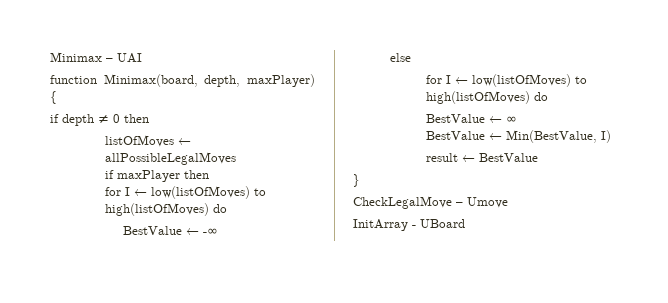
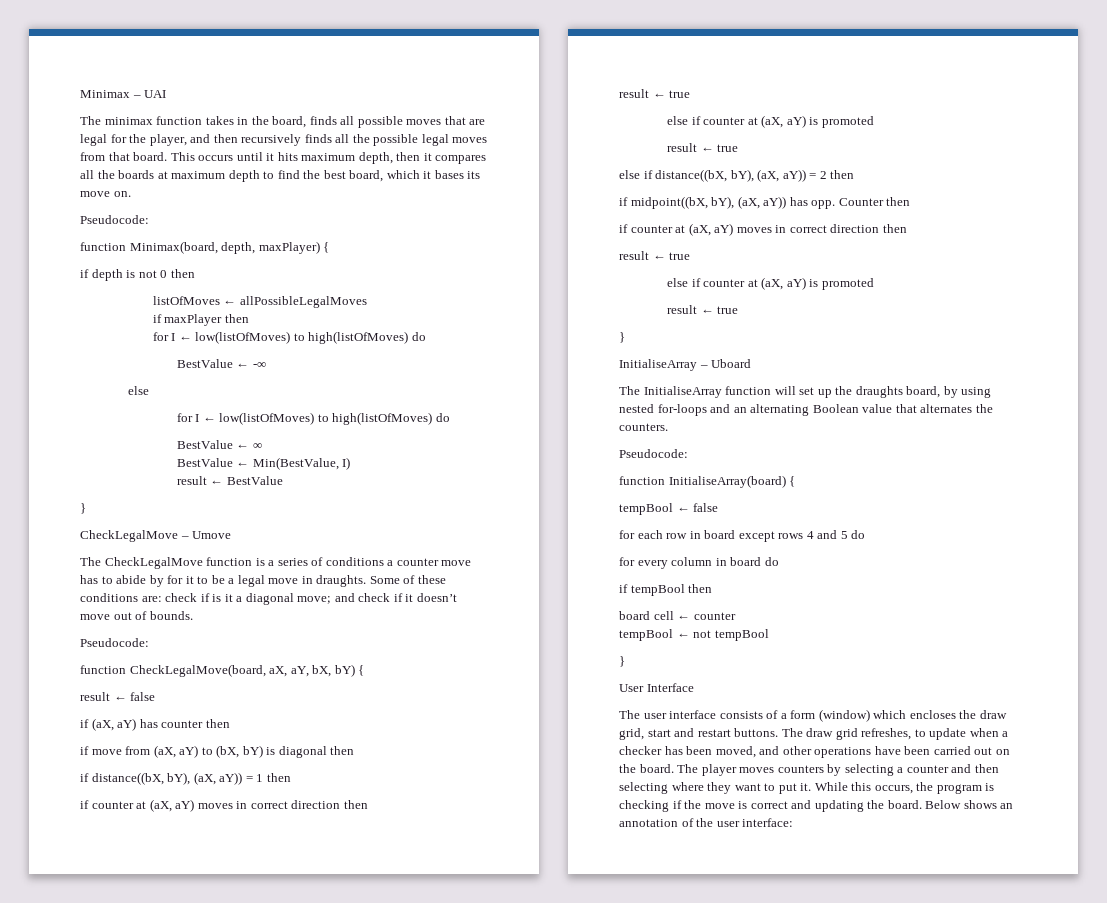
(142, 58) none -> [80,116,486,128] [80,134,488,146] [80,152,487,164] [80,170,481,182] [80,191,131,197] [80,215,149,224] // The minimax function takes in the board, finds all possible moves that are legal for the player, and then recursively finds all the possible legal moves from that board. This occurs until it hits maximum depth, then it compares all the boards at maximum depth to find the best board, which it bases its move on. // Pseudocode:
[98,115,109,123] ≠ -> [126,270,157,278] is not
[353,219,465,231] InitArray - UBoard -> [80,557,472,569] [80,575,446,587] [80,593,457,605] [80,611,193,620] [80,638,149,647] [80,664,365,677] [80,692,156,701] [80,718,230,731] [80,745,355,758] [80,772,291,785] [80,799,368,812] [619,89,691,98] [667,115,874,128] [667,143,739,152] [619,169,855,182] [619,196,911,209] [619,223,907,236] [619,251,691,260] [667,277,874,290] [667,305,739,314] [619,332,625,343] [619,359,752,371] [619,386,992,398] [619,404,993,416] [619,423,668,431] [619,449,688,458] [619,475,796,488] [619,503,719,515] [619,530,866,542] [619,557,779,569] [619,584,713,596] [619,611,736,620] [619,629,769,641] [619,656,625,667] [619,683,694,692] [619,709,1007,722] [619,728,1009,740] [619,746,1010,758] [619,764,999,776] [619,782,995,794] [619,800,1014,812] [619,818,794,827] The CheckLegalMove function is a series of conditions a counter move has to abide by for it to be a legal move in draughts. Some of these conditions are: check if is it a diagonal move; and check if it doesn’t move out of bounds. // Pseudocode: // function CheckLegalMove(board, aX, aY, bX, bY) { // result ← false // if (aX, aY) has counter then // if move from (aX, aY) to (bX, bY) is diagonal then // if distance((bX, bY), (aX, aY)) = 1 then // if counter at (aX, aY) moves in correct direction then // result ← true // else if counter at (aX, aY) is promoted // result ← true // else if distance((bX, bY), (aX, aY)) = 2 then // if midpoint((bX, bY), (aX, aY)) has opp. Counter then // if counter at (aX, aY) moves in correct direction then // result ← true // else if counter at (aX, aY) is promoted // result ← true // } // InitialiseArray – Uboard // The InitialiseArray function will set up the draughts board, by using nested for-loops and an alternating Boolean value that alternates the counters. // Pseudocode: // function InitialiseArray(board) { // tempBool ← false // for each row in board except rows 4 and 5 do // for every column in board do // if tempBool then // board cell ← counter // tempBool ← not tempBool // } // User Interface // The user interface consists of a form (window) which encloses the draw grid, start and restart buttons. The draw grid refreshes, to update when a checker has been moved, and other operations have been carried out on the board. The player moves counters by selecting a counter and then selecting where they want to put it. While this occurs, the program is checking if the move is correct and updating the board. Below shows an annotation of the user interface:

